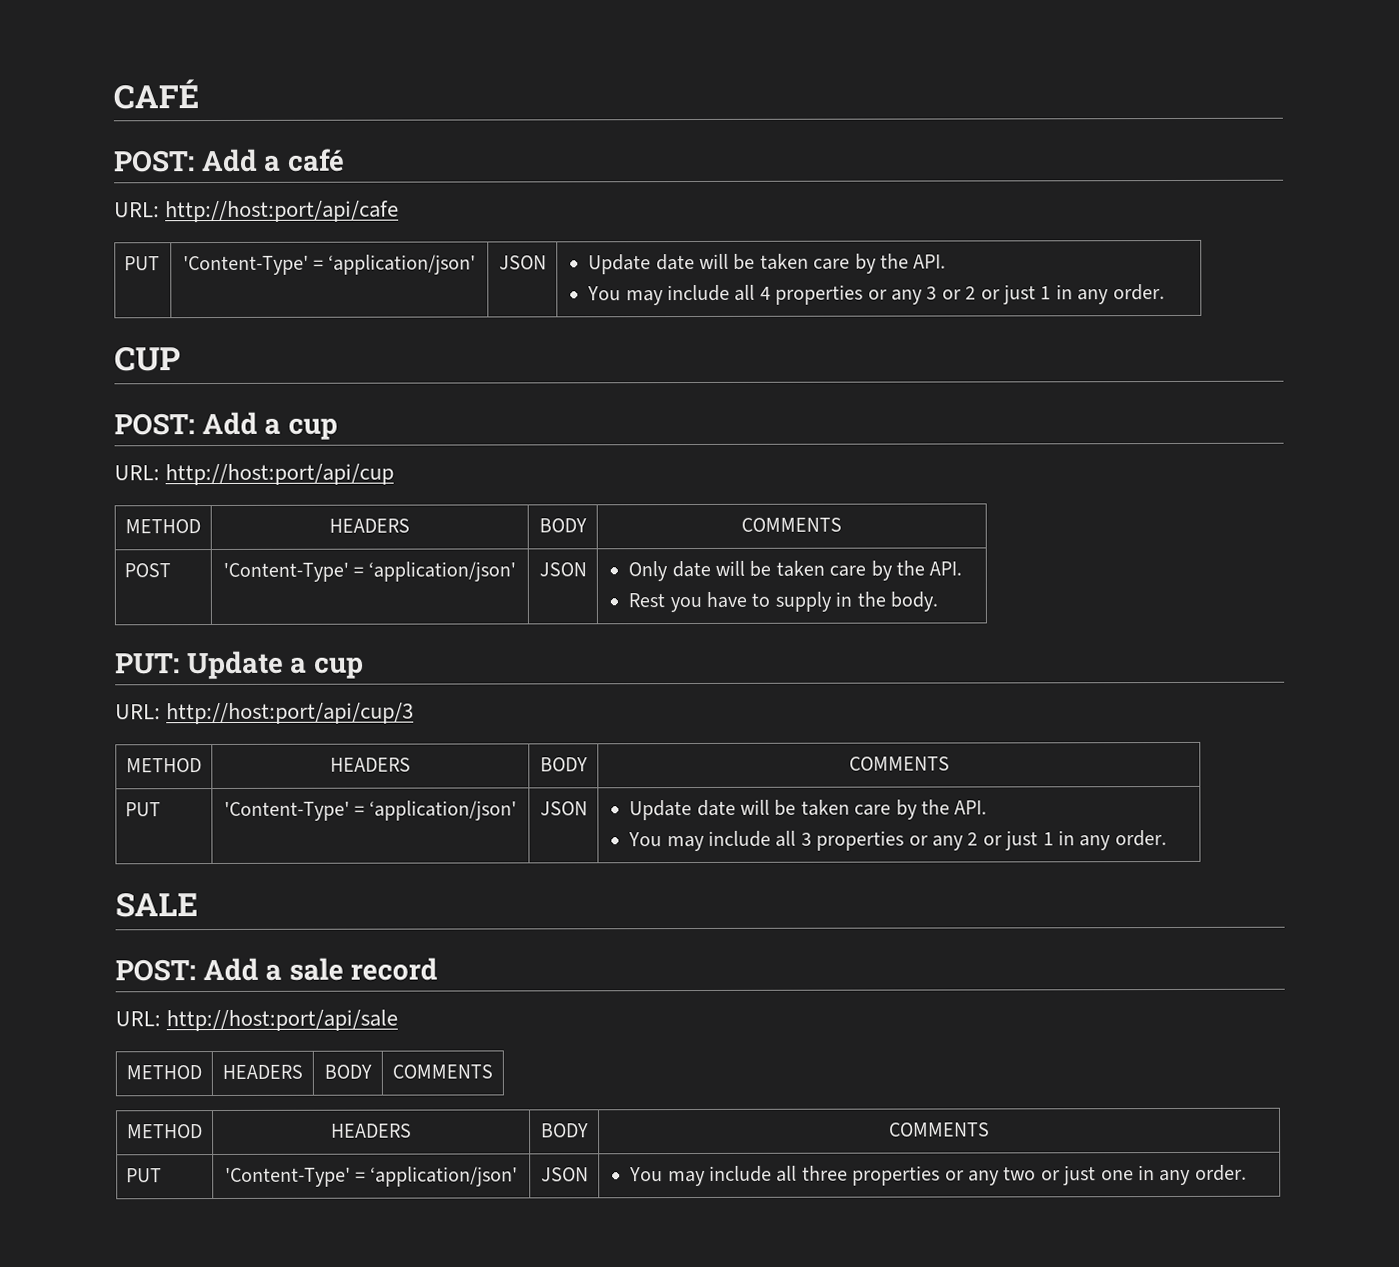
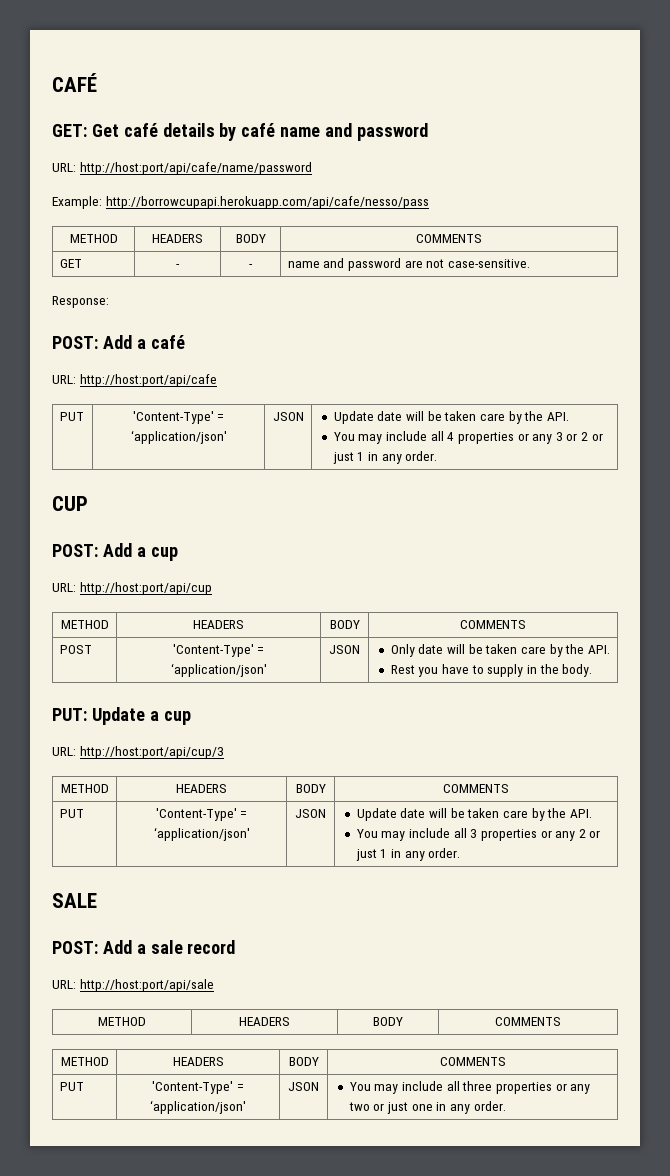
(199, 94) none -> [52,123,428,141] [52,162,312,175] [52,196,429,209] [69,234,118,243] [152,234,203,243] [235,234,266,243] [415,234,482,243] [59,259,82,268] [176,264,180,268] [249,264,253,268] [287,258,531,271] [52,296,109,308] // GET: Get café details by café name and password // URL: http://host:port/api/cafe/name/password // Example: http://borrowcupapi.herokuapp.com/api/cafe/nesso/pass // METHOD | HEADERS | BODY | COMMENTS // GET | - | - | name and password are not case-sensitive. // Response:

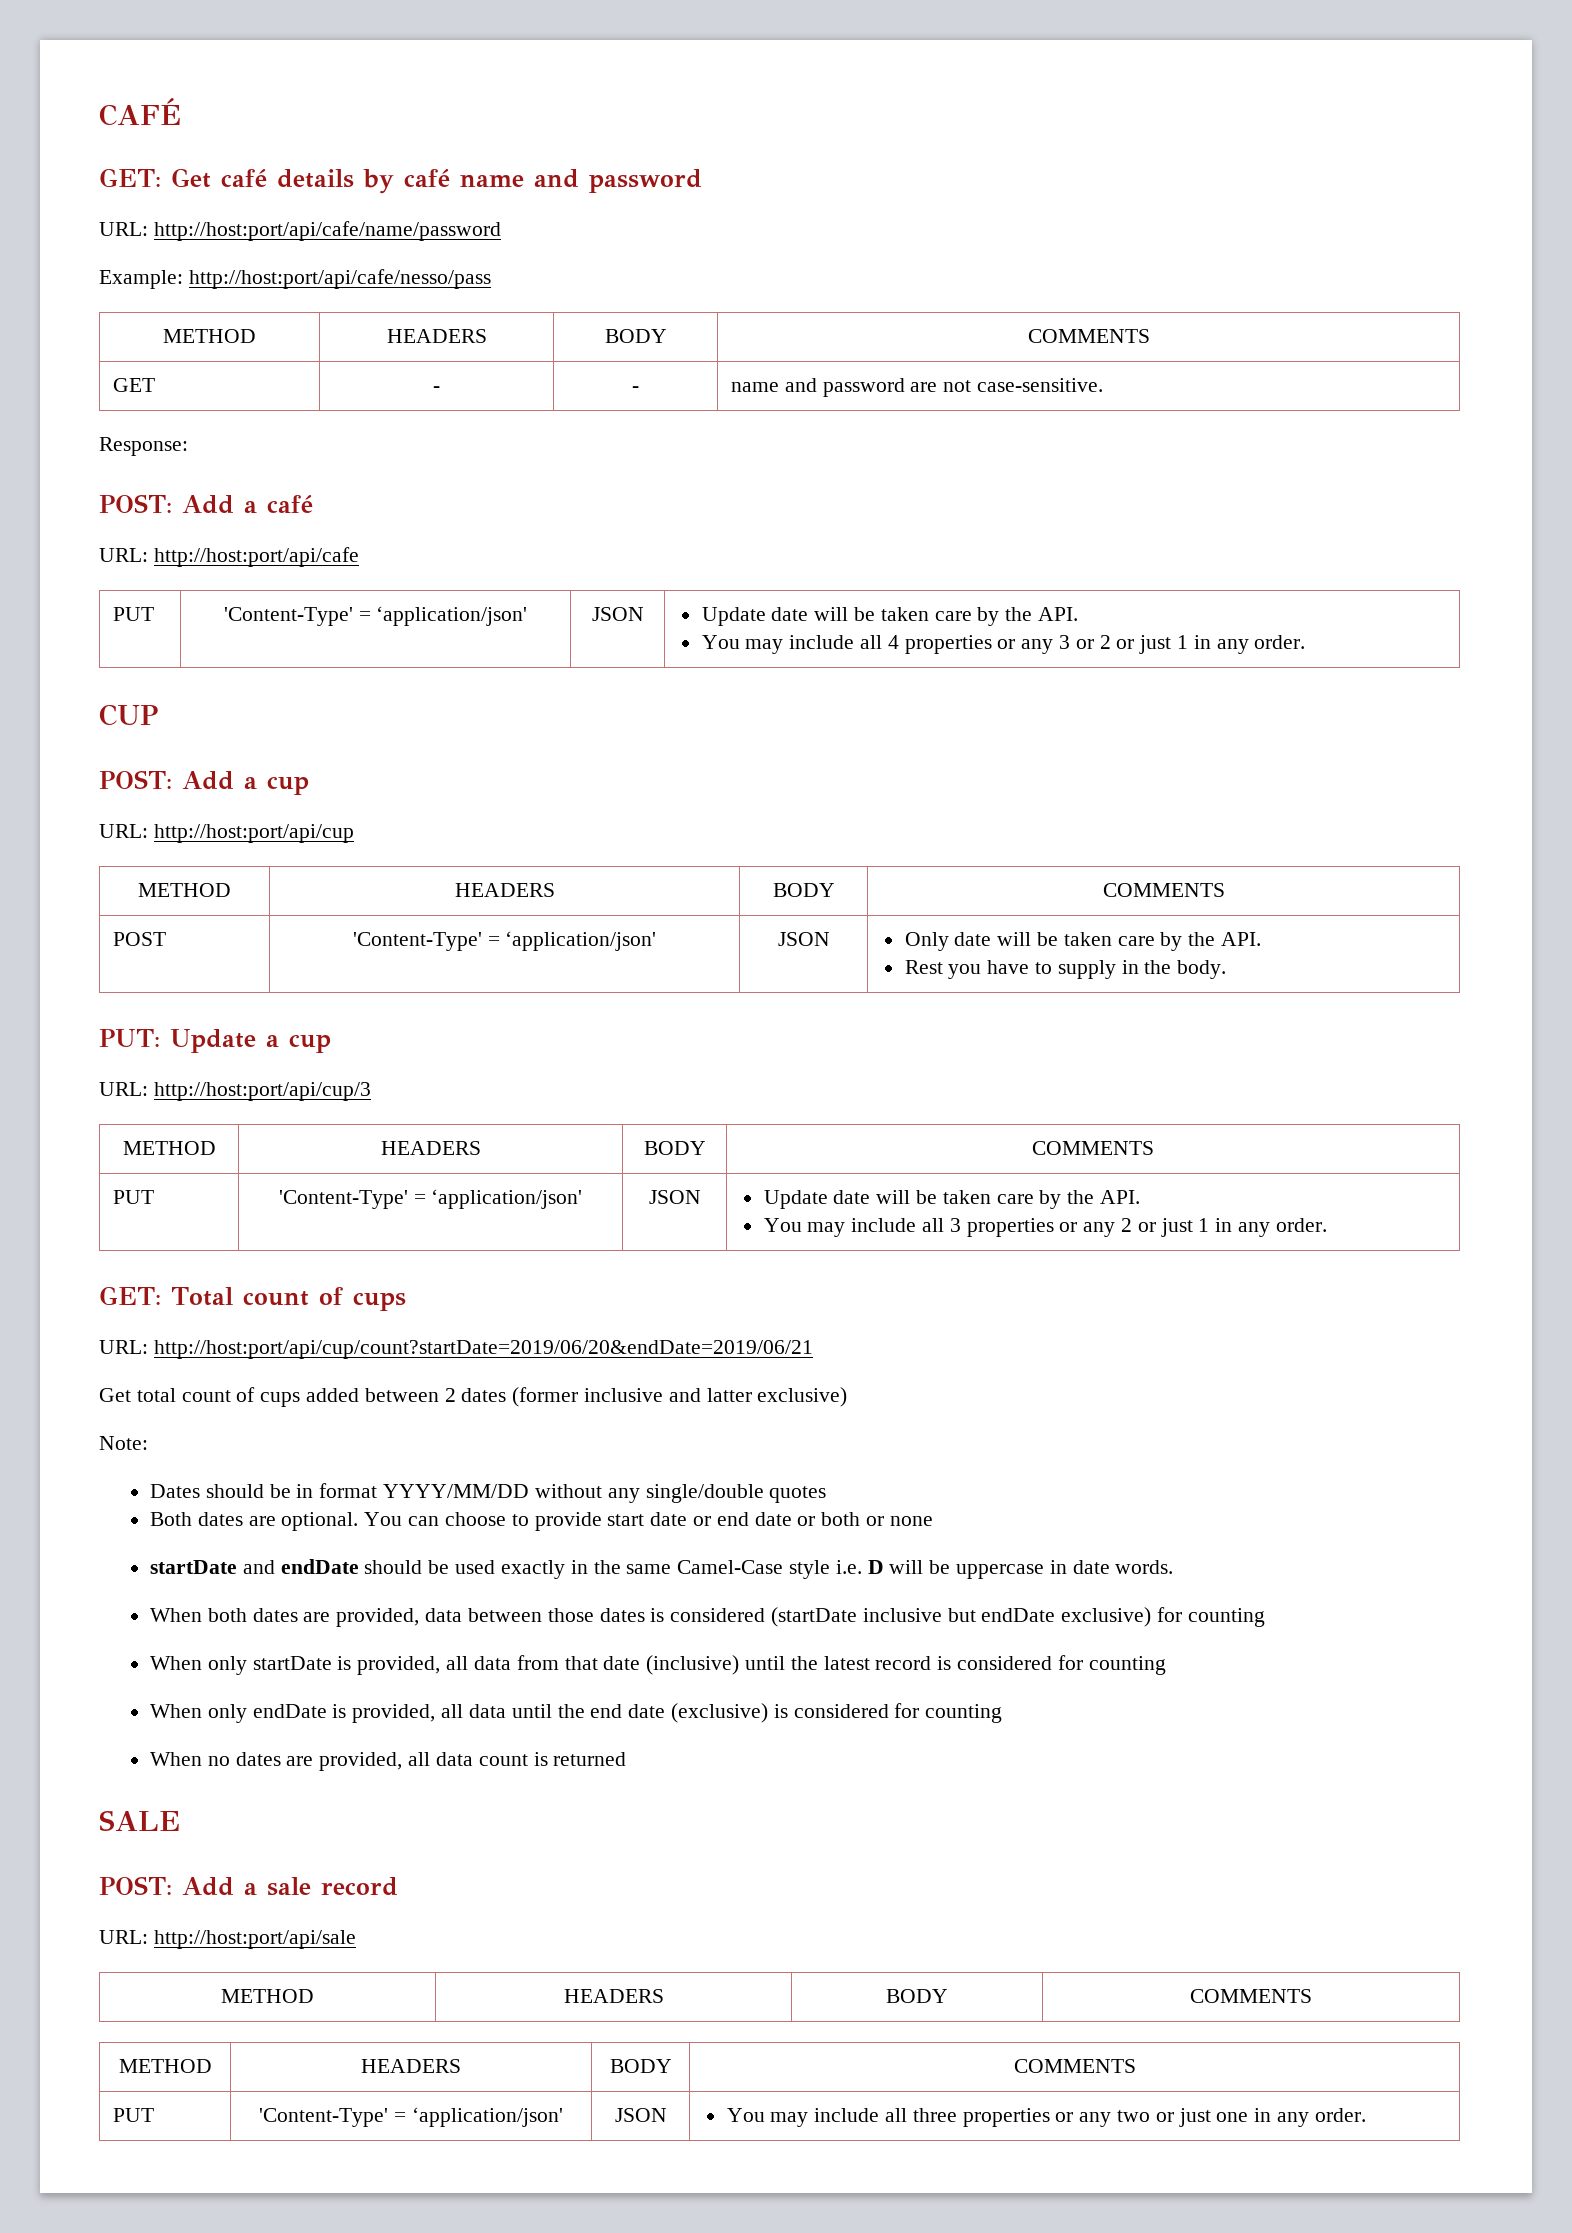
[105,196,429,209] http://borrowcupapi.herokuapp.com/api/cafe/nesso/pass -> [188,269,491,289] http://host:port/api/cafe/nesso/pass
(461, 853) none -> [99,1286,406,1311] [99,1340,813,1359] [99,1387,848,1407] [99,1436,148,1450] [150,1483,827,1503] [150,1512,933,1531] [150,1559,1174,1579] [150,1607,1265,1627] [150,1655,1166,1675] [150,1703,1003,1723] [150,1752,627,1771] // GET: Total count of cups // URL: http://host:port/api/cup/count?startDate=2019/06/20&endDate=2019/06/21 // Get total count of cups added between 2 dates (former inclusive and latter exclusive) // Note: // Dates should be in format YYYY/MM/DD without any single/double quotes // Both dates are optional. You can choose to provide start date or end date or both or none // startDate and endDate should be used exactly in the same Camel-Case style i.e. D will be uppercase in date words. // When both dates are provided, data between those dates is considered (startDate inclusive but endDate exclusive) for counting // When only startDate is provided, all data from that date (inclusive) until the latest record is considered for counting // When only endDate is provided, all data until the end date (exclusive) is considered for counting // When no dates are provided, all data count is returned

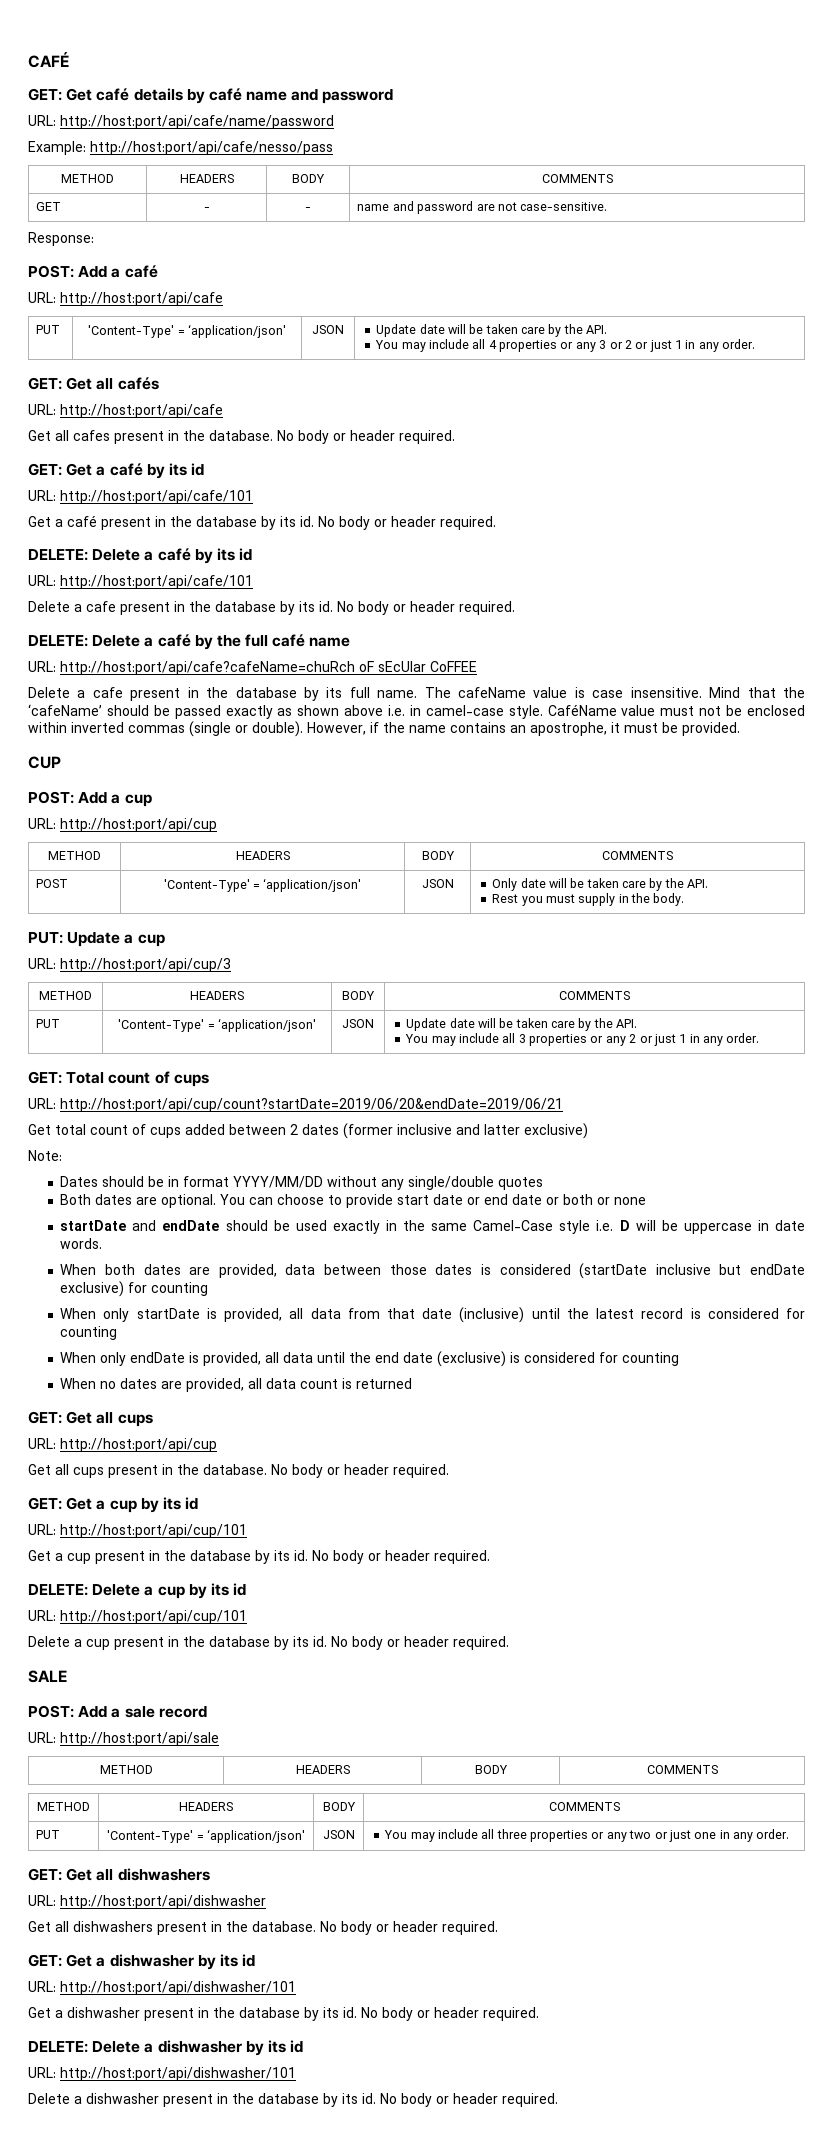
(1306, 642) none -> [28,377,159,390] [28,404,223,418] [28,430,455,444] [28,463,205,479] [28,490,253,504] [28,515,496,530] [28,548,253,564] [28,575,253,589] [28,601,515,615] [28,634,351,650] [28,661,477,675] [28,687,806,701] [28,704,805,719] [28,721,740,737] // GET: Get all cafés // URL: http://host:port/api/cafe // Get all cafes present in the database. No body or header required. // GET: Get a café by its id // URL: http://host:port/api/cafe/101 // Get a café present in the database by its id. No body or header required. // DELETE: Delete a café by its id // URL: http://host:port/api/cafe/101 // Delete a cafe present in the database by its id. No body or header required. // DELETE: Delete a café by the full café name // URL: http://host:port/api/cafe?cafeName=chuRch oF sEcUlar CoFFEE // Delete a cafe present in the database by its full name. The cafeName value is case insensitive. Mind that the ‘cafeName’ should be passed exactly as shown above i.e. in camel-case style. CaféName value must not be enclosed within inverted commas (single or double). However, if the name contains an apostrophe, it must be provided.
[987,960,1053,974] have to -> [545,894,575,903] must
(627, 1759) none -> [28,1411,153,1427] [28,1438,217,1452] [28,1464,449,1478] [28,1497,199,1513] [28,1524,247,1538] [28,1550,490,1564] [28,1583,247,1599] [28,1610,247,1624] [28,1636,509,1650] // GET: Get all cups // URL: http://host:port/api/cup // Get all cups present in the database. No body or header required. // GET: Get a cup by its id // URL: http://host:port/api/cup/101 // Get a cup present in the database by its id. No body or header required. // DELETE: Delete a cup by its id // URL: http://host:port/api/cup/101 // Delete a cup present in the database by its id. No body or header required.
(1366, 2115) none -> [28,1868,210,1881] [28,1895,266,1909] [28,1921,498,1935] [28,1954,256,1970] [28,1981,296,1995] [28,2007,539,2021] [28,2040,304,2056] [28,2067,296,2081] [28,2093,558,2107] // GET: Get all dishwashers // URL: http://host:port/api/dishwasher // Get all dishwashers present in the database. No body or header required. // GET: Get a dishwasher by its id // URL: http://host:port/api/dishwasher/101 // Get a dishwasher present in the database by its id. No body or header required. // DELETE: Delete a dishwasher by its id // URL: http://host:port/api/dishwasher/101 // Delete a dishwasher present in the database by its id. No body or header required.

